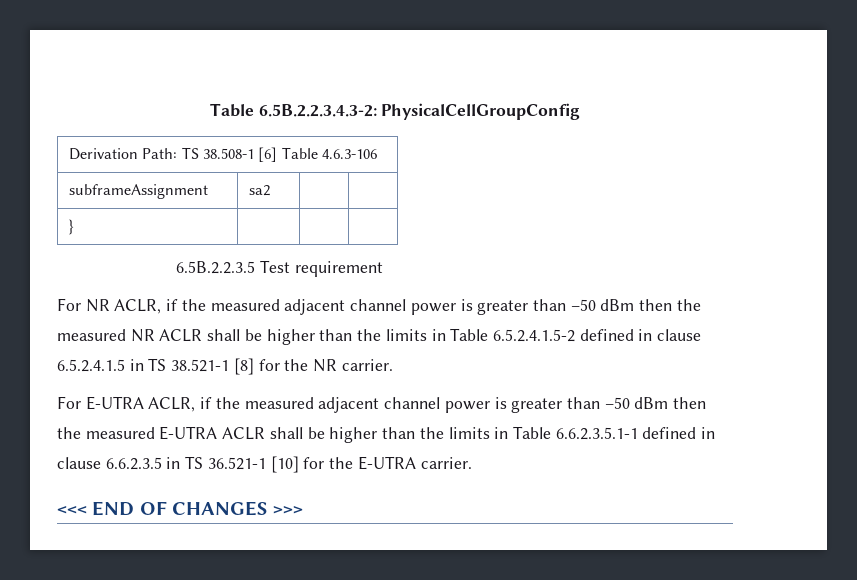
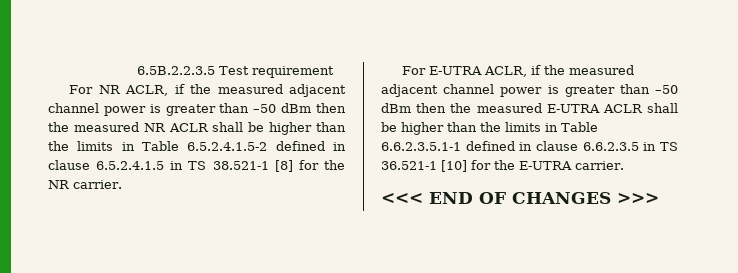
[209,103,581,120] [68,147,377,162] [68,184,208,199] [248,185,270,196] [68,219,74,235] Table 6.5B.2.2.3.4.3-2: PhysicalCellGroupConfig // Derivation Path: TS 38.508-1 [6] Table 4.6.3-106 // subframeAssignment | sa2 | | // } | | | // -> (137, 70) none

